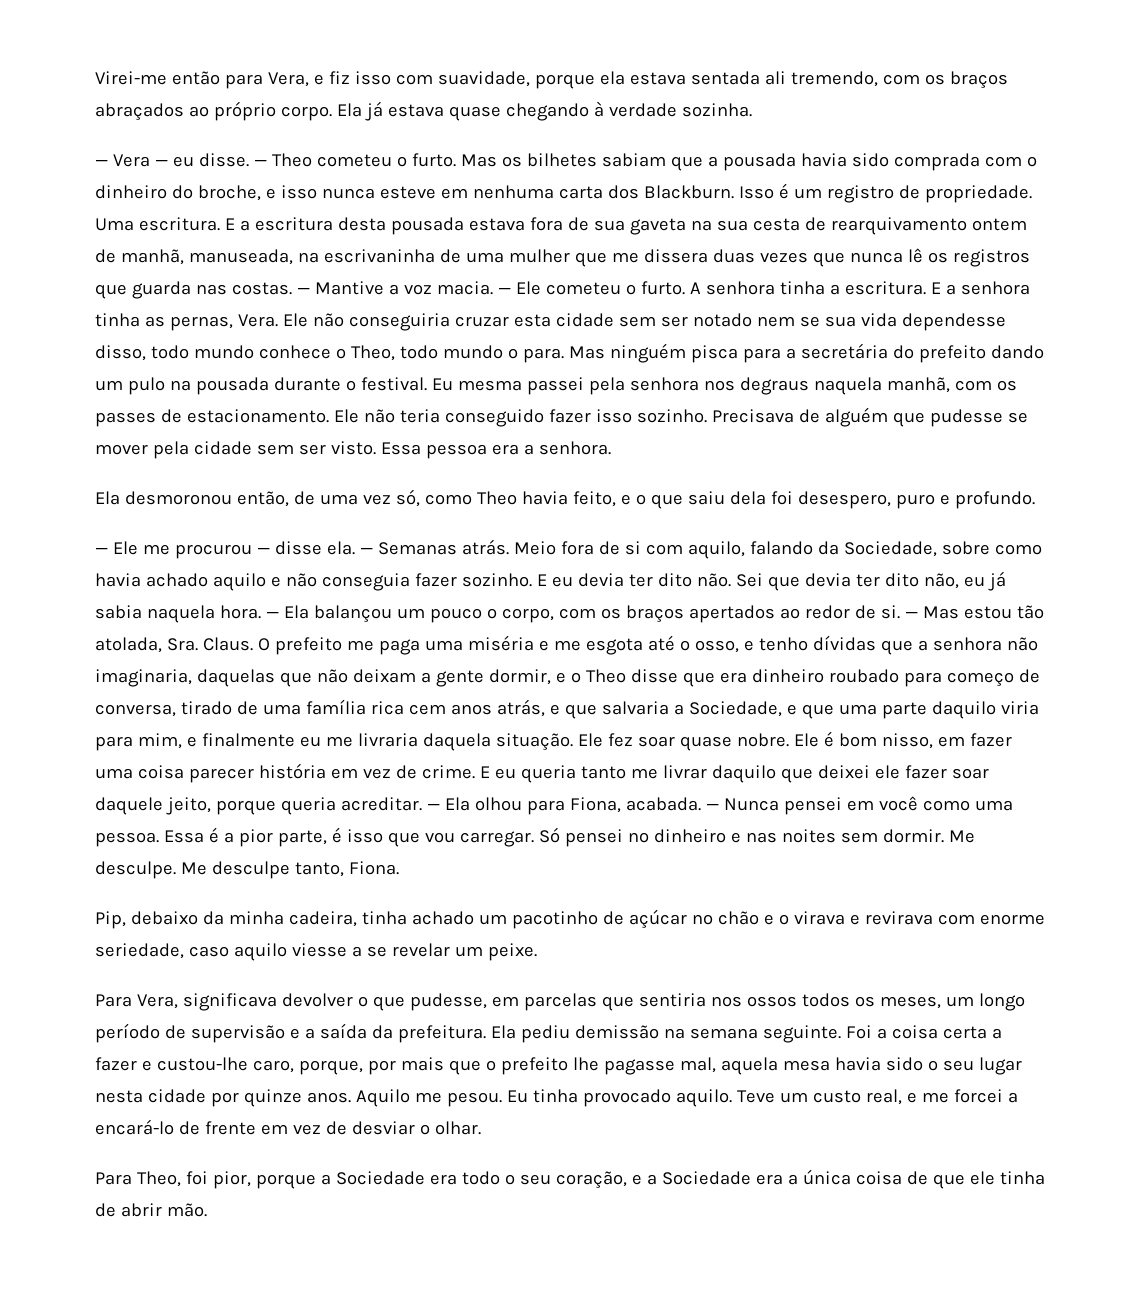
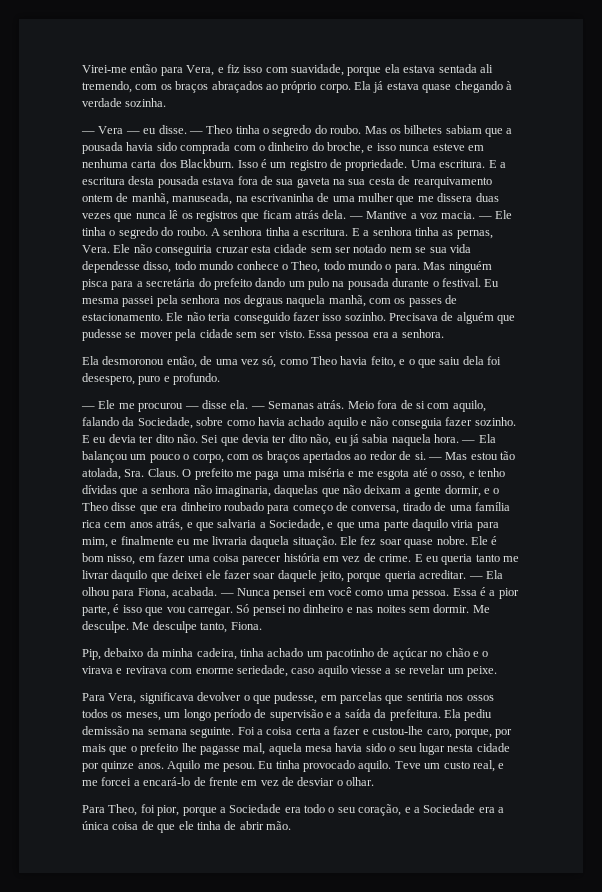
[316,153,456,167] cometeu o furto. -> [235,125,362,137] tinha o segredo do roubo.
[131,281,292,299] guarda nas costas. -> [262,210,347,219] ficam atrás dela.
[545,281,685,295] cometeu o furto. -> [82,227,208,239] tinha o segredo do roubo.

